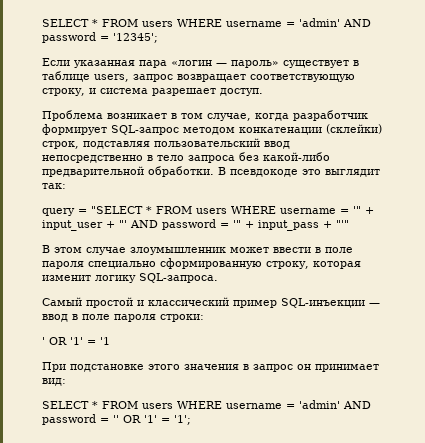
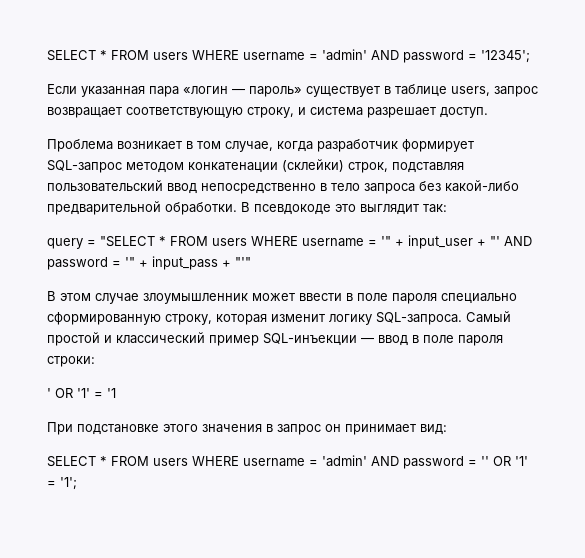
(218, 278) // -> (462, 318) none

